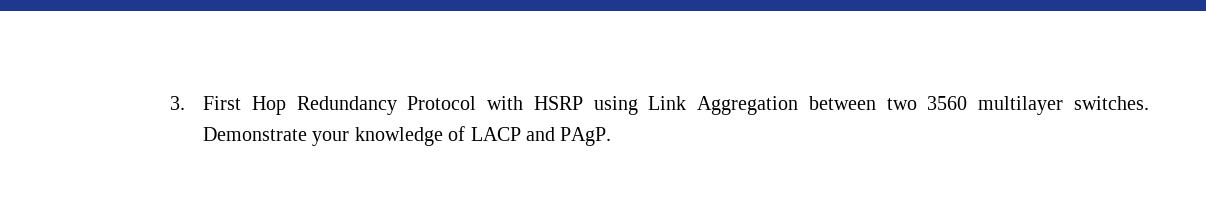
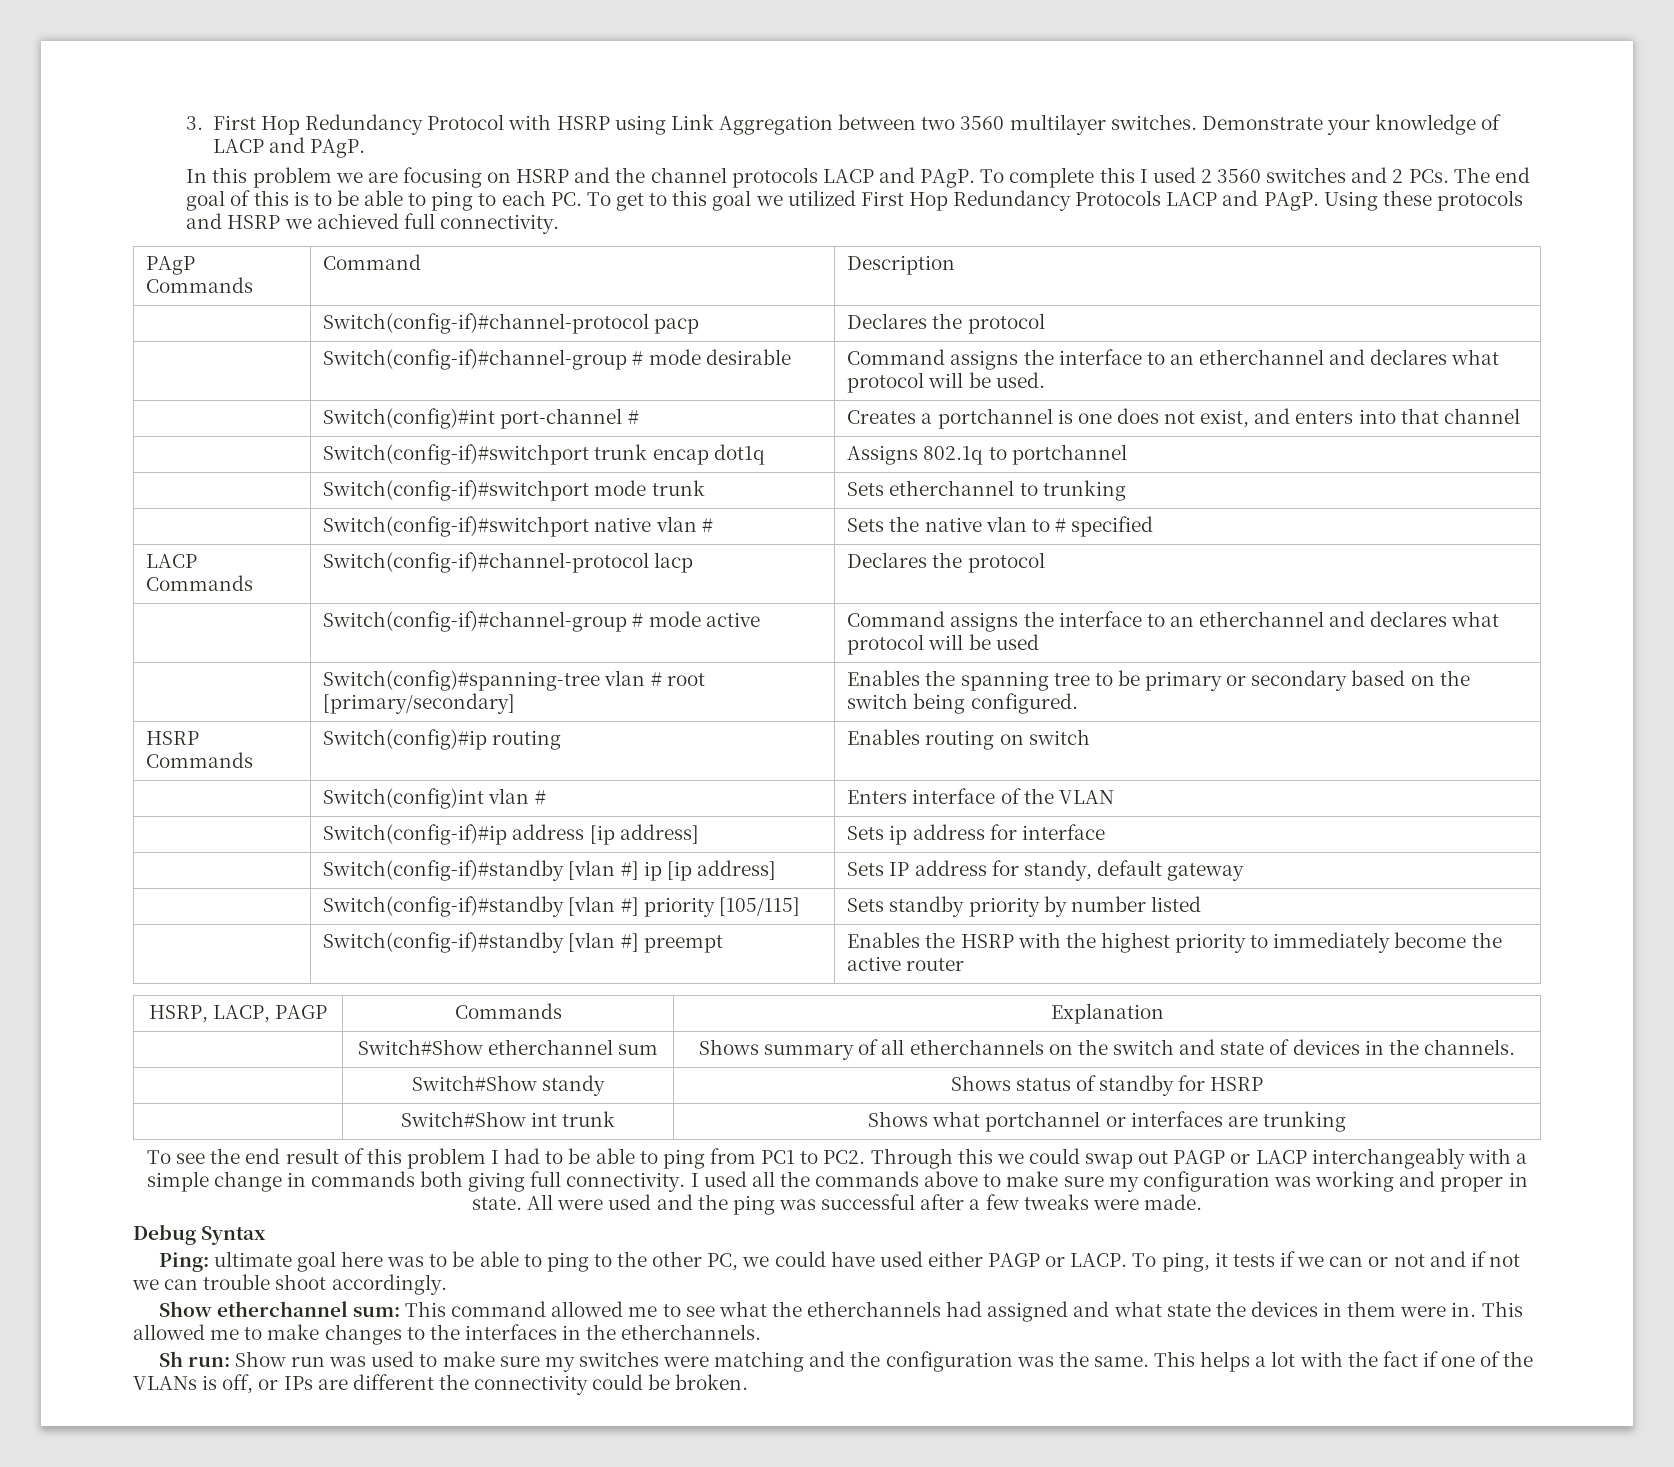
(612, 136) none -> [186,167,1530,188] [186,190,1523,211] [186,213,559,234] [146,256,196,275] [146,277,254,293] [323,254,422,270] [847,255,956,275] [323,313,700,334] [847,313,1045,334] [323,349,791,370] [847,349,1500,370] [847,372,1045,393] [323,408,639,429] [847,408,1520,429] [323,444,765,465] [847,444,1127,465] [323,480,705,501] [847,480,1126,501] [323,516,713,537] [847,516,1154,537] [146,554,198,568] [146,575,254,591] [323,552,694,573] [847,552,1045,573] [323,611,760,632] [847,611,1500,632] [847,634,1039,655] [323,670,705,691] [323,693,516,714] [847,670,1470,691] [847,693,1078,714] [146,731,200,745] [146,752,254,768] [323,729,562,750] [847,729,1090,750] [323,788,546,809] [847,788,1114,804] [323,824,699,845] [847,824,1105,845] [323,860,776,881] [847,860,1245,881] [323,896,800,917] [847,896,1201,917] [323,932,723,953] [847,932,1502,953] [847,956,965,971] [148,1005,328,1023] [454,1003,562,1019] [1050,1003,1164,1024] [357,1039,659,1055] [699,1039,1515,1060] [411,1075,606,1096] [950,1075,1264,1096] [400,1111,616,1127] [868,1111,1346,1132] [147,1148,1527,1169] [146,1171,1528,1192] [472,1194,1202,1215] [133,1224,267,1245] [158,1251,1520,1272] [132,1274,447,1295] [158,1301,1523,1322] [133,1324,762,1345] [158,1351,1534,1372] [133,1374,749,1395] // In this problem we are focusing on HSRP and the channel protocols LACP and PAgP. To complete this I used 2 3560 switches and 2 PCs. The end goal of this is to be able to ping to each PC. To get to this goal we utilized First Hop Redundancy Protocols LACP and PAgP. Using these protocols and HSRP we achieved full connectivity. // PAgP Commands | Command | Description // | Switch(config-if)#channel-protocol pacp | Declares the protocol // | Switch(config-if)#channel-group # mode desirable | Command assigns the interface to an etherchannel and declares what protocol will be used. // | Switch(config)#int port-channel # | Creates a portchannel is one does not exist, and enters into that channel // | Switch(config-if)#switchport trunk encap dot1q | Assigns 802.1q to portchannel // | Switch(config-if)#switchport mode trunk | Sets etherchannel to trunking // | Switch(config-if)#switchport native vlan # | Sets the native vlan to # specified // LACP Commands | Switch(config-if)#channel-protocol lacp | Declares the protocol // | Switch(config-if)#channel-group # mode active | Command assigns the interface to an etherchannel and declares what protocol will be used // | Switch(config)#spanning-tree vlan # root [primary/secondary] | Enables the spanning tree to be primary or secondary based on the switch being configured. // HSRP Commands | Switch(config)#ip routing | Enables routing on switch // | Switch(config)int vlan # | Enters interface of the VLAN // | Switch(config-if)#ip address [ip address] | Sets ip address for interface // | Switch(config-if)#standby [vlan #] ip [ip address] | Sets IP address for standy, default gateway // | Switch(config-if)#standby [vlan #] priority [105/115] | Sets standby priority by number listed // | Switch(config-if)#standby [vlan #] preempt | Enables the HSRP with the highest priority to immediately become the active router // HSRP, LACP, PAGP | Commands | Explanation // | Switch#Show etherchannel sum | Shows summary of all etherchannels on the switch and state of devices in the channels. // | Switch#Show standy | Shows status of standby for HSRP // | Switch#Show int trunk | Shows what portchannel or interfaces are trunking // To see the end result of this problem I had to be able to ping from PC1 to PC2. Through this we could swap out PAGP or LACP interchangeably with a simple change in commands both giving full connectivity. I used all the commands above to make sure my configuration was working and proper in state. All were used and the ping was successful after a few tweaks were made. // Debug Syntax // Ping: ultimate goal here was to be able to ping to the other PC, we could have used either PAGP or LACP. To ping, it tests if we can or not and if not we can trouble shoot accordingly. // Show etherchannel sum: This command allowed me to see what the etherchannels had assigned and what state the devices in them were in. This allowed me to make changes to the interfaces in the etherchannels. // Sh run: Show run was used to make sure my switches were matching and the configuration was the same. This helps a lot with the fact if one of the VLANs is off, or IPs are different the connectivity could be broken.

